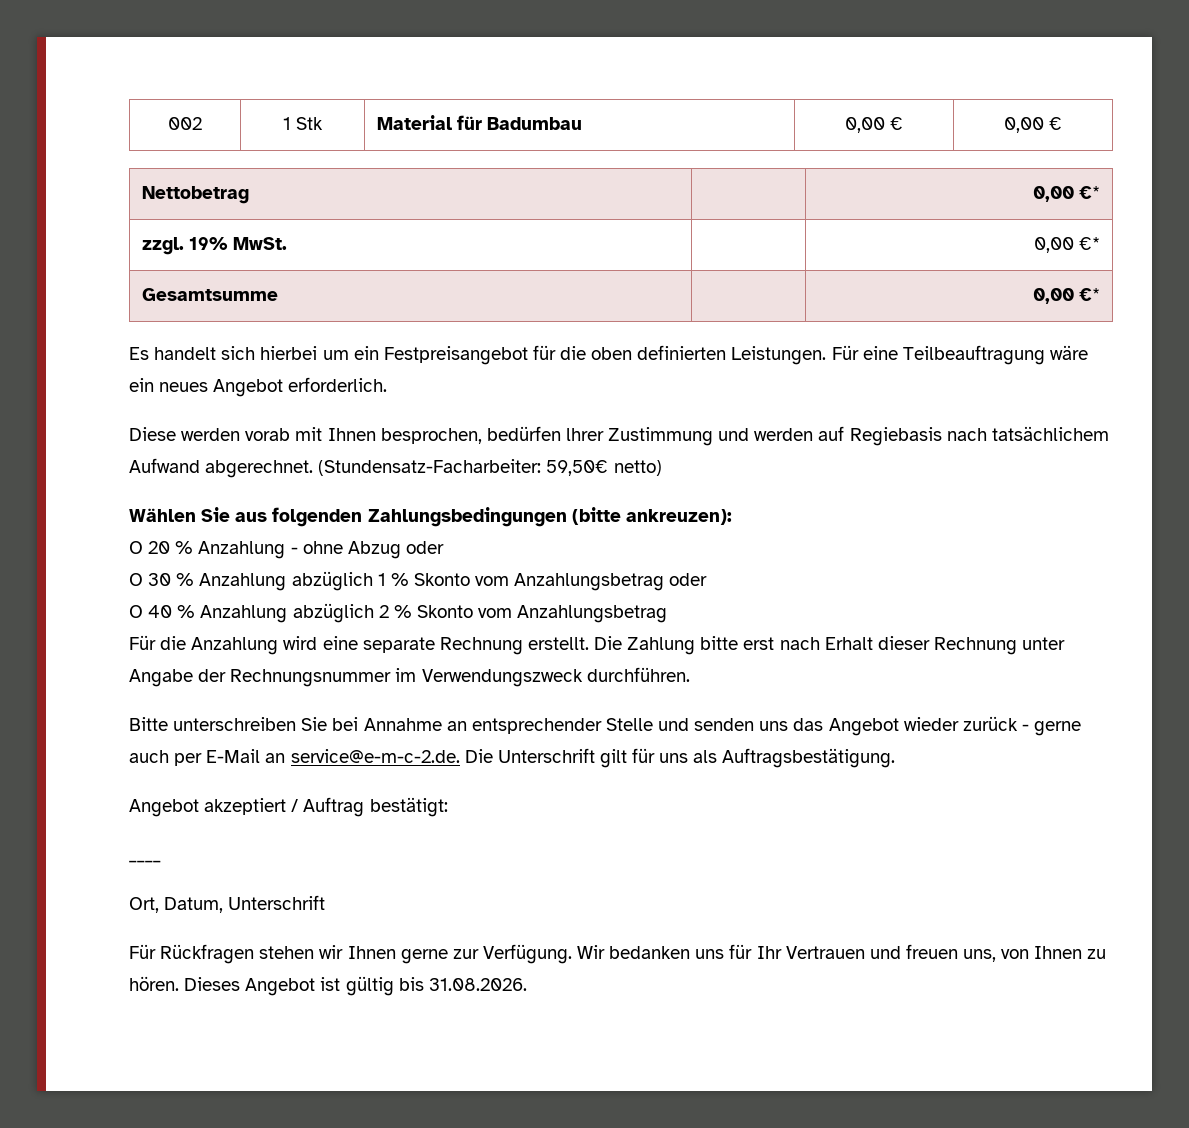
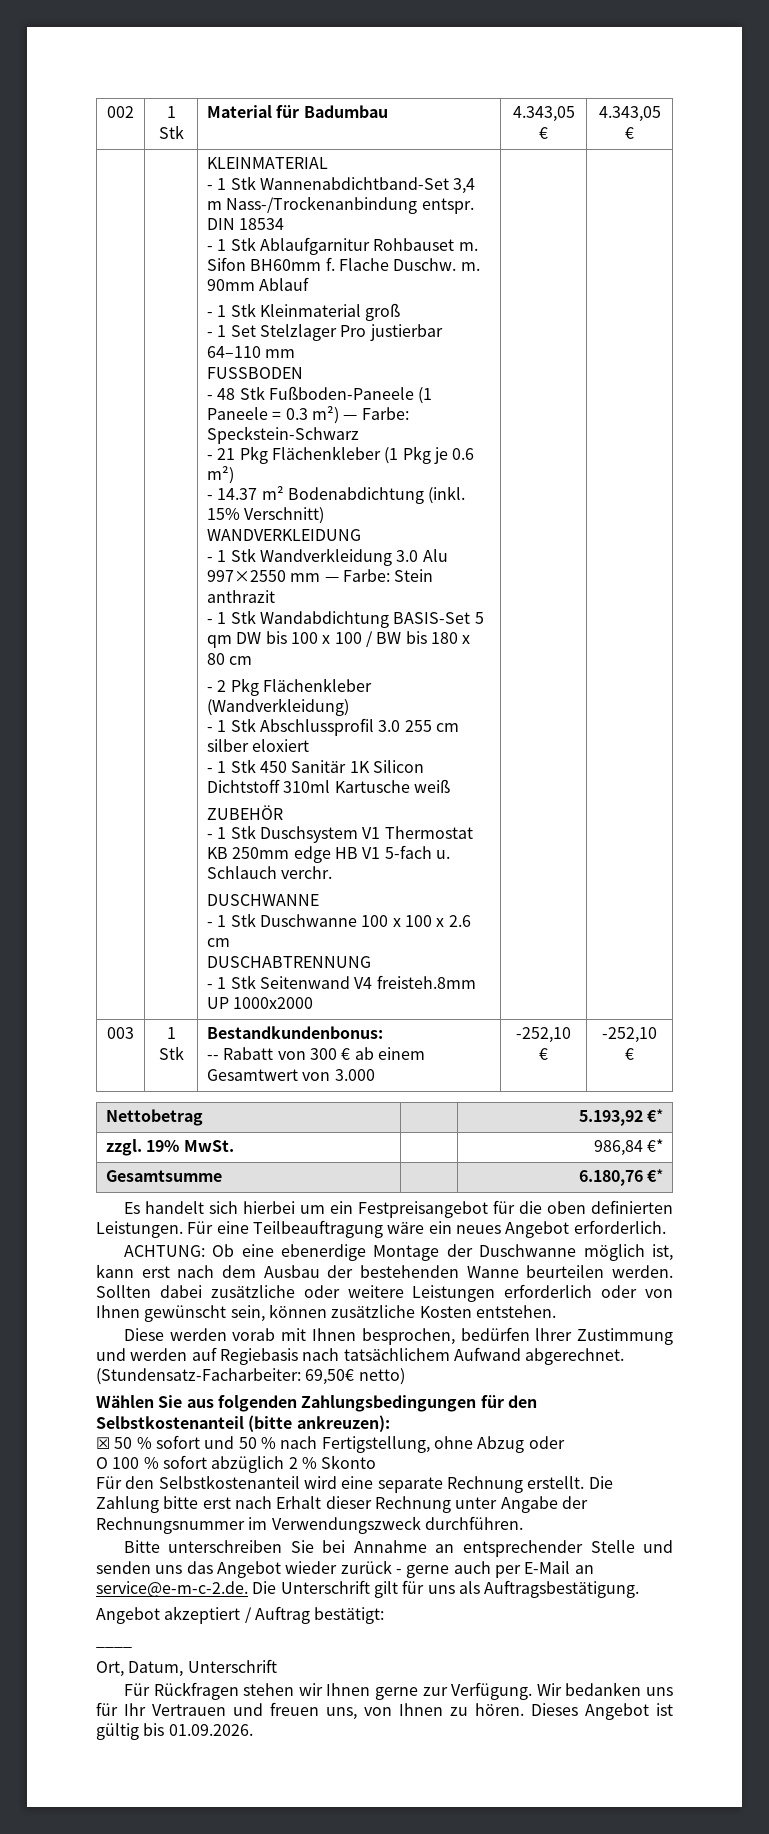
[844,117,904,133] [1003,117,1044,133] 0,00 € | 0,00 -> [512,106,575,122] [539,127,548,139] [598,106,661,122] [625,127,634,139] [207,157,329,169] [207,176,476,194] [207,196,474,214] [207,218,285,230] [207,237,478,255] [207,257,480,271] [207,277,310,291] [207,303,401,321] [207,324,443,341] [207,346,296,358] [207,367,304,379] [207,386,433,404] [207,406,409,424] [207,426,360,444] [207,446,475,464] [207,466,235,484] [207,486,466,504] [207,507,325,524] [207,529,362,541] [207,548,448,566] [207,569,434,582] [207,590,276,603] [207,610,484,628] [207,631,471,648] [207,653,253,665] [207,678,372,696] [207,698,350,716] [207,718,459,736] [207,739,310,752] [207,759,424,773] [207,779,450,793] [207,805,284,820] [207,825,473,843] [207,845,450,863] [207,866,333,879] [207,894,320,906] [207,913,471,927] [207,938,231,947] [207,956,372,968] [207,975,476,989] [207,997,314,1009] [107,1027,134,1039] [166,1027,176,1039] [158,1046,184,1060] [207,1026,384,1039] [207,1047,425,1060] [207,1069,375,1081] [516,1027,571,1043] [539,1048,548,1060] [602,1027,657,1043] 4.343,05 € | 4.343,05 € // | | KLEINMATERIAL // - 1 Stk Wannenabdichtband-Set 3,4 m Nass-/Trockenanbindung entspr. DIN 18534 // - 1 Stk Ablaufgarnitur Rohbauset m. Sifon BH60mm f. Flache Duschw. m. 90mm Ablauf // - 1 Stk Kleinmaterial groß // - 1 Set Stelzlager Pro justierbar 64–110 mm // FUSSBODEN // - 48 Stk Fußboden-Paneele (1 Paneele = 0.3 m²) — Farbe: Speckstein-Schwarz // - 21 Pkg Flächenkleber (1 Pkg je 0.6 m²) // - 14.37 m² Bodenabdichtung (inkl. 15% Verschnitt) // WANDVERKLEIDUNG // - 1 Stk Wandverkleidung 3.0 Alu 997×2550 mm — Farbe: Stein anthrazit // - 1 Stk Wandabdichtung BASIS-Set 5 qm DW bis 100 x 100 / BW bis 180 x 80 cm // - 2 Pkg Flächenkleber (Wandverkleidung) // - 1 Stk Abschlussprofil 3.0 255 cm silber eloxiert // - 1 Stk 450 Sanitär 1K Silicon Dichtstoff 310ml Kartusche weiß // ZUBEHÖR // - 1 Stk Duschsystem V1 Thermostat KB 250mm edge HB V1 5-fach u. Schlauch verchr. // DUSCHWANNE // - 1 Stk Duschwanne 100 x 100 x 2.6 cm // DUSCHABTRENNUNG // - 1 Stk Seitenwand V4 freisteh.8mm UP 1000x2000 | | // 003 | 1 Stk | Bestandkundenbonus: // -- Rabatt von 300 € ab einem Gesamtwert von 3.000 | -252,10 € | -252,10
[1032,186,1074,202] 0,00 -> [578,1110,643,1126] 5.193,92
[1033,237,1074,253] 0,00 -> [593,1140,643,1156] 986,84
[1032,288,1074,304] 0,00 -> [578,1170,643,1186] 6.180,76
(388, 384) none -> [123,1244,673,1261] [96,1264,673,1278] [96,1284,673,1302] [96,1304,556,1322] // ACHTUNG: Ob eine ebenerdige Montage der Duschwanne möglich ist, kann erst nach dem Ausbau der bestehenden Wanne beurteilen werden. Sollten dabei zusätzliche oder weitere Leistungen erforderlich oder von Ihnen gewünscht sein, können zusätzliche Kosten entstehen.
[546,460,609,476] 59,50€ -> [305,1369,355,1385] 69,50€
(567, 517) none -> [480,1395,537,1408] [96,1416,244,1429] für den Selbstkostenanteil
[129,541,444,559] [129,571,708,591] [129,605,288,623] O 20 % Anzahlung - ohne Abzug oder // O 30 % Anzahlung abzüglich 1 % Skonto vom Anzahlungsbetrag oder // O 40 % Anzahlung -> [96,1435,565,1453] [96,1455,207,1469] ☒ 50 % sofort und 50 % nach Fertigstellung, ohne Abzug oder // O 100 % sofort
[478,605,668,623] [129,635,279,655] vom Anzahlungsbetrag // Für die Anzahlung -> [96,1475,300,1489] // Für den Selbstkostenanteil
[428,978,527,991] 31.08.2026. -> [168,1724,253,1736] 01.09.2026.

